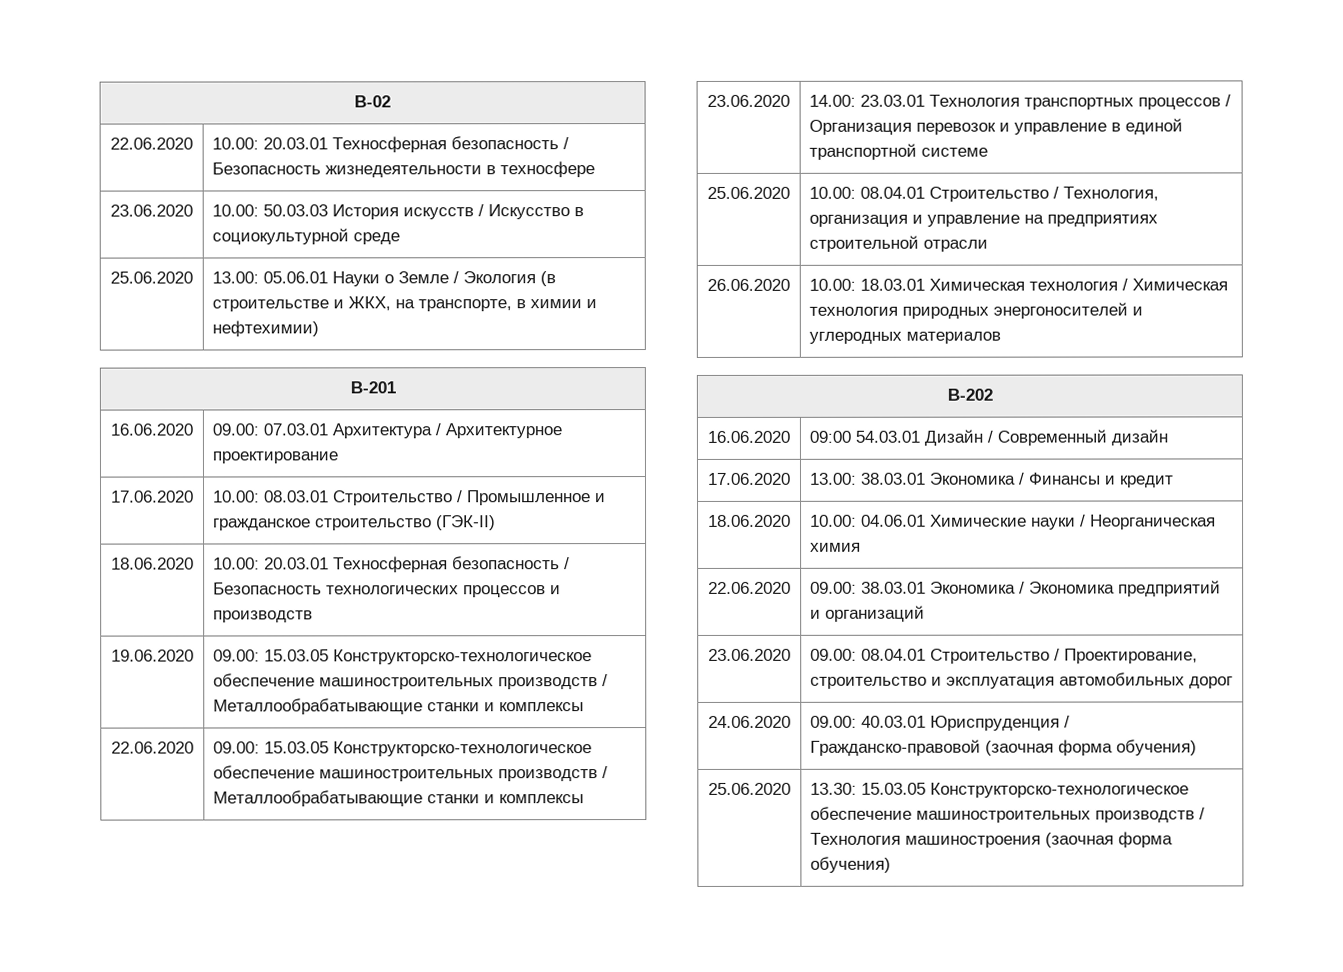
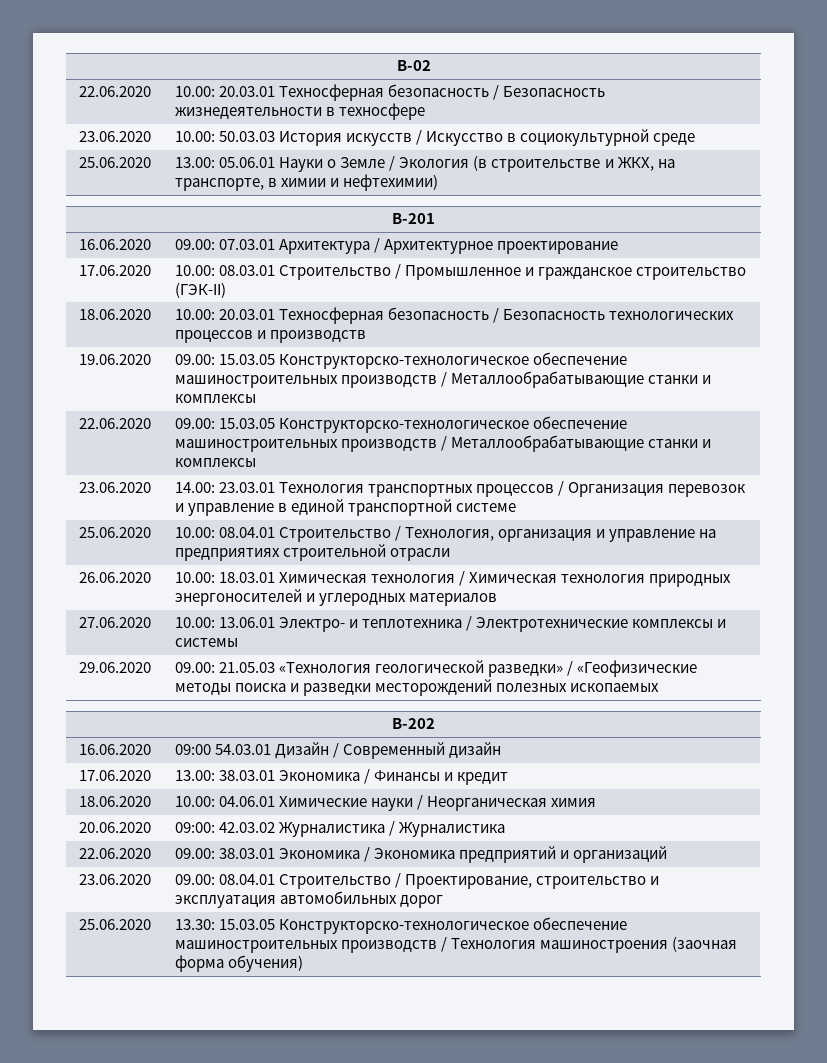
(1002, 337) none -> [79,617,151,628] [175,616,727,632] [175,638,239,647] [79,662,151,673] [175,660,698,677] [175,679,660,696] // 27.06.2020 | 10.00: 13.06.01 Электро- и теплотехника / Электротехнические комплексы и системы // 29.06.2020 | 09.00: 21.05.03 «Технология геологической разведки» / «Геофизические методы поиска и разведки месторождений полезных ископаемых
(862, 547) none -> [79,822,151,833] [175,821,506,837] // 20.06.2020 | 09:00: 42.03.02 Журналистика / Журналистика
[708,715,791,728] [810,715,1071,731] [810,739,1198,756] // 24.06.2020 | 09.00: 40.03.01 Юриспруденция / Гражданско-правовой (заочная форма обучения) -> (444, 901) none

